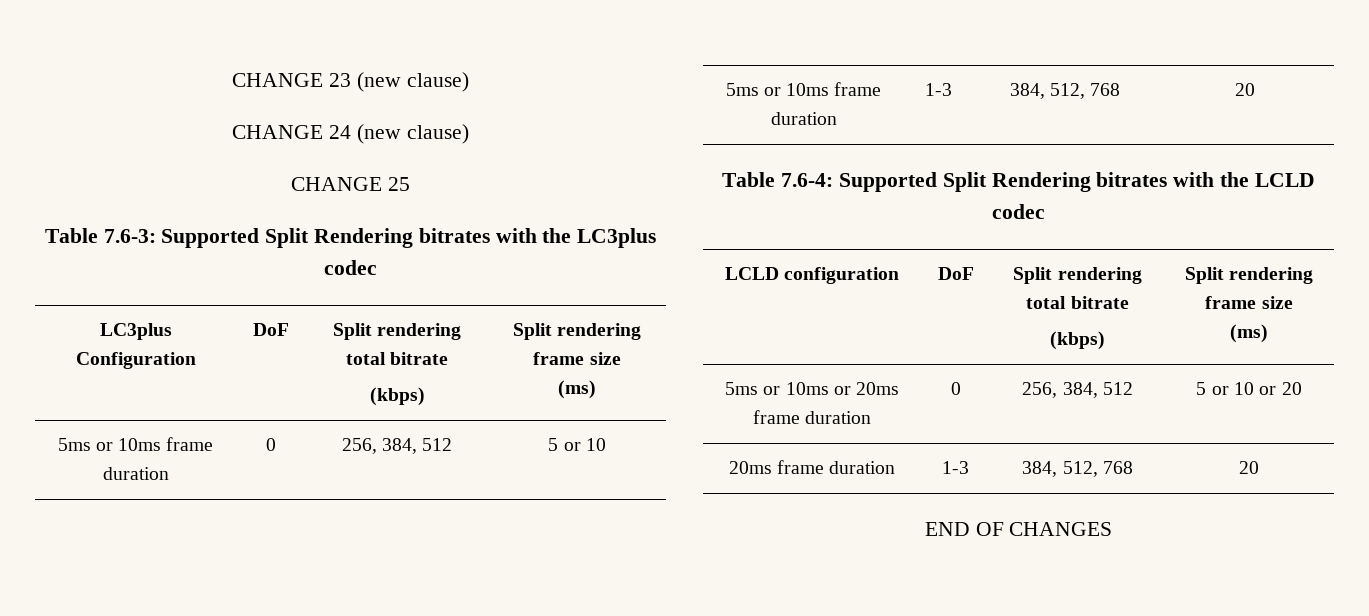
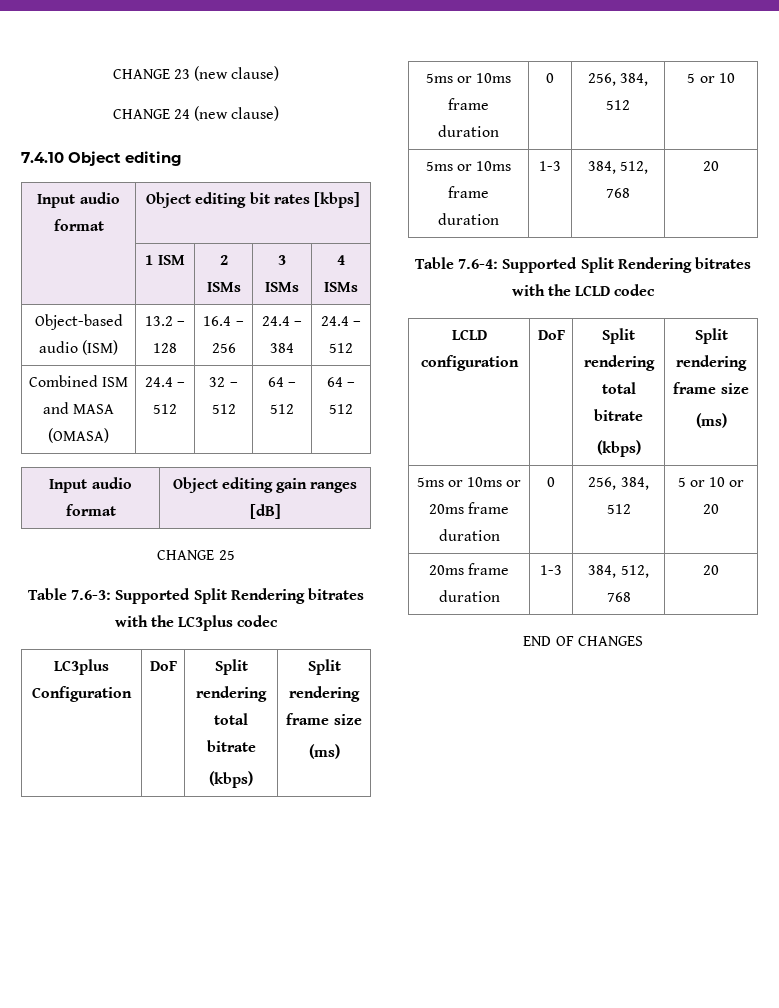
(469, 134) none -> [21,151,183,166] [37,192,120,208] [53,219,104,231] [146,192,360,208] [145,255,185,265] [219,255,228,265] [206,282,241,292] [278,255,286,265] [265,282,299,292] [337,255,345,265] [324,282,358,292] [34,314,123,330] [38,340,119,355] [144,316,186,326] [153,343,177,353] [203,316,244,326] [211,343,236,353] [261,316,303,326] [270,343,294,353] [320,316,362,326] [329,343,353,353] [28,375,129,387] [42,402,115,414] [48,428,109,443] [144,377,186,387] [153,404,177,414] [209,377,238,387] [211,404,236,414] [267,377,297,387] [270,404,294,414] [326,377,356,387] [329,404,353,414] [49,477,132,493] [65,504,116,516] [172,477,358,493] [249,504,281,519] // 7.4.10 Object editing // Input audio format | Object editing bit rates [kbps] // | 1 ISM | 2 ISMs | 3 ISMs | 4 ISMs // Object-based audio (ISM) | 13.2 – 128 | 16.4 – 256 | 24.4 – 384 | 24.4 – 512 // Combined ISM and MASA (OMASA) | 24.4 – 512 | 32 – 512 | 64 – 512 | 64 – 512 // Input audio format | Object editing gain ranges [dB]

